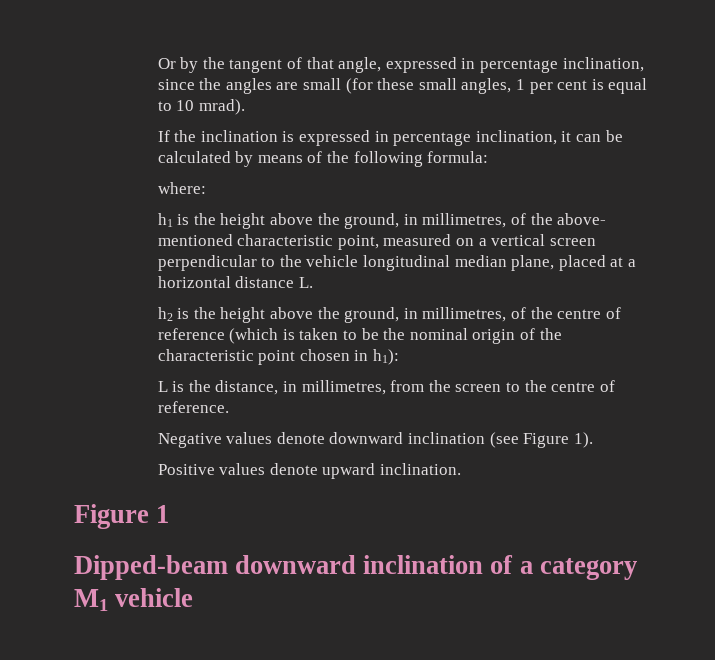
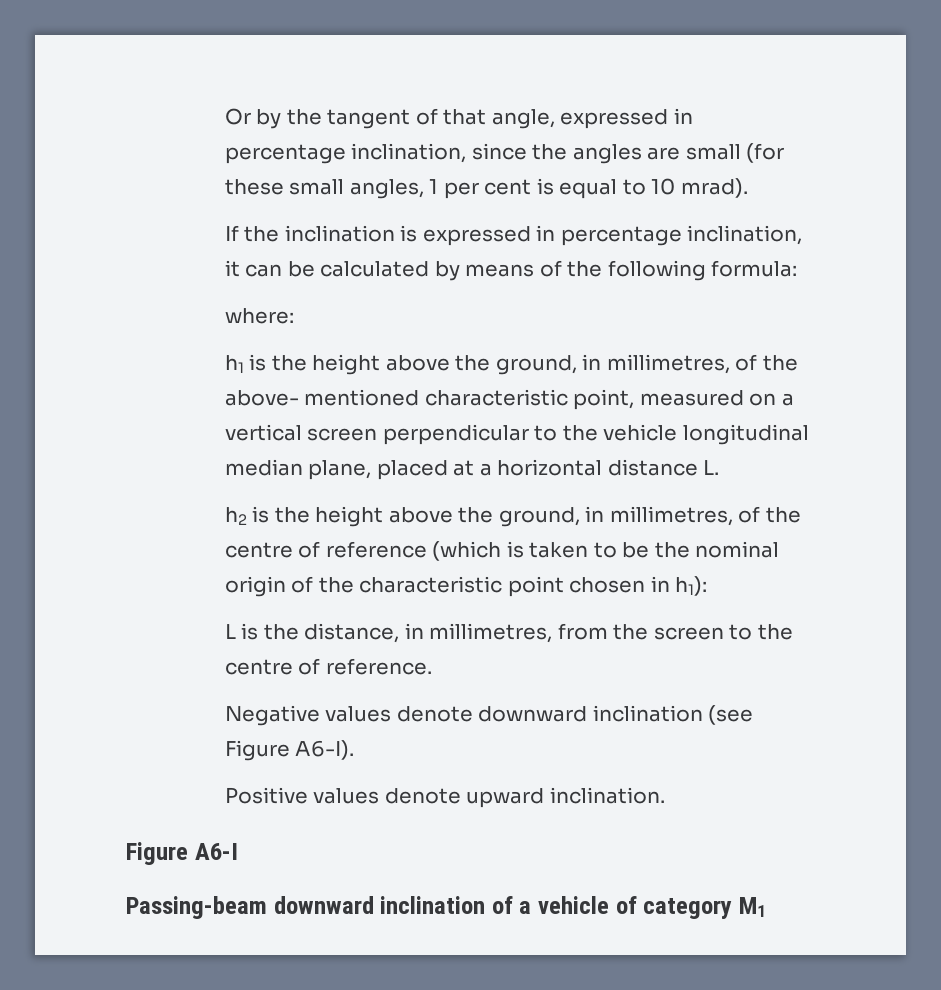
[573,432,593,448] 1). -> [295,740,355,760] A6-I).
[156,505,170,523] [74,555,228,580] 1 // Dipped-beam -> [194,843,238,860] [126,896,267,919] A6-I // Passing-beam
(533, 567) none -> [538,896,637,914] vehicle of
[115,588,194,607] vehicle -> (766, 907) none

